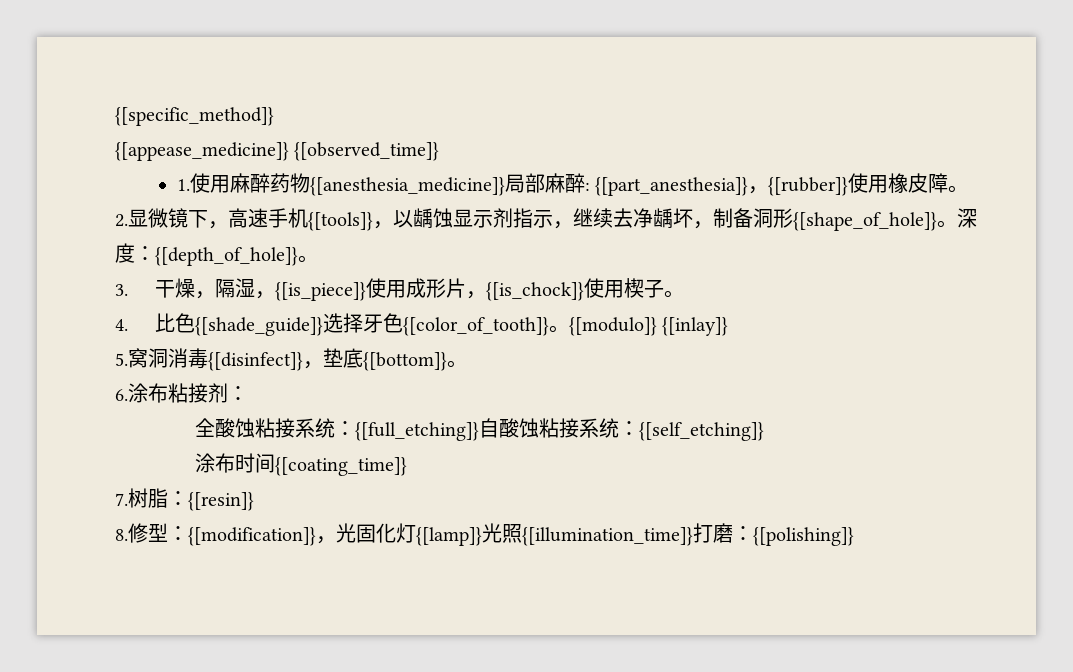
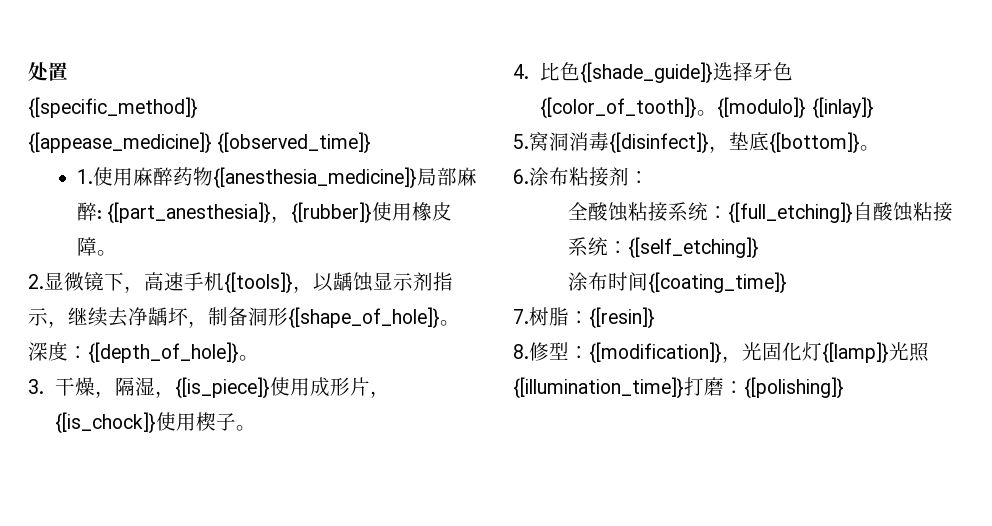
(115, 116) none -> [28,62,68,81] 处置 //

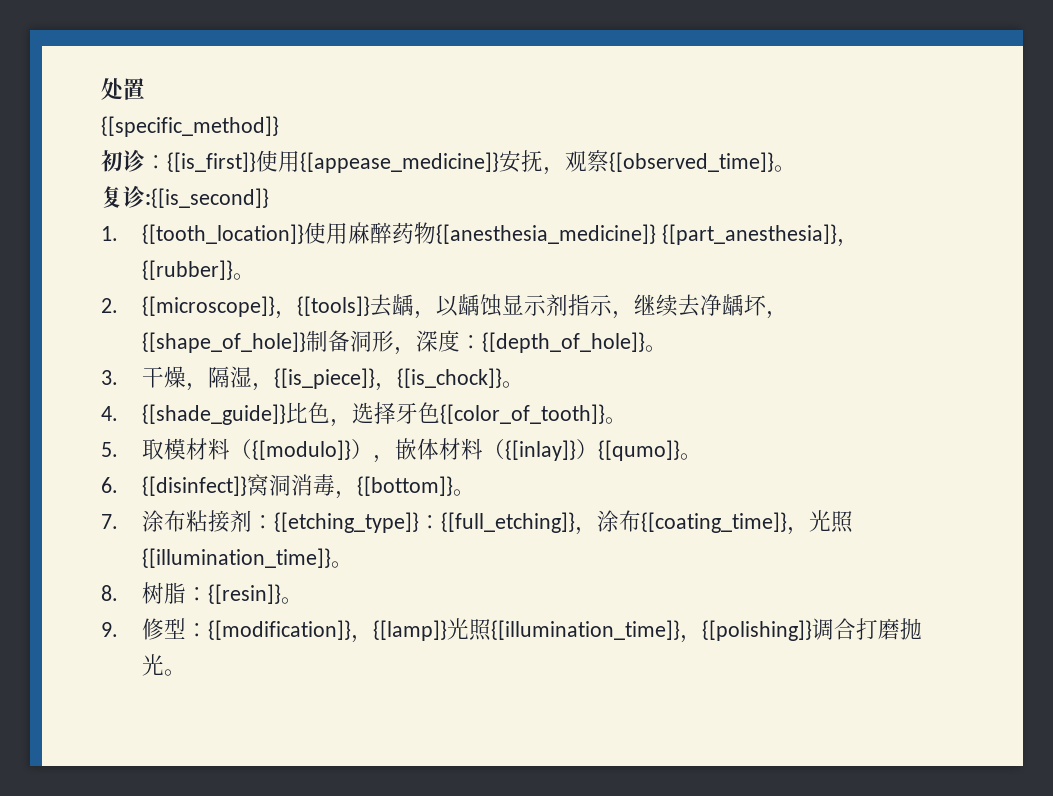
[28,132,372,154] [76,167,477,189] [76,202,453,224] [76,237,117,256] [28,272,293,294] {[appease_medicine]} {[observed_time]} // 1.使用麻醉药物{[anesthesia_medicine]}局部麻醉: {[part_anesthesia]}，{[rubber]}使用橡皮障。 // 2.显微镜下，高速手机{[tools]} -> [101,149,796,175] [101,185,269,208] [101,222,859,247] [142,260,256,280] [101,294,415,319] 初诊：{[is_first]}使用{[appease_medicine]}安抚，观察{[observed_time]}。 // 复诊:{[is_second]} // 1. {[tooth_location]}使用麻醉药物{[anesthesia_medicine]} {[part_anesthesia]}，{[rubber]}。 // 2. {[microscope]}，{[tools]}去龋
(208, 324) none -> [142,332,307,353] {[shape_of_hole]}
[288,307,460,329] {[shape_of_hole]}。 -> [394,347,417,355] ，
[270,377,391,398] [55,412,237,434] 使用成形片，{[is_chock]}使用楔子 -> [375,368,503,391] ，{[is_chock]}
[540,62,714,84] 比色{[shade_guide]} -> [142,402,353,427] {[shade_guide]}比色，
[717,97,874,119] [513,132,769,154] {[modulo]} {[inlay]} // 5.窝洞消毒{[disinfect]}，垫底 -> [101,438,703,463] [101,474,358,499] // 5.取模材料（{[modulo]}），嵌体材料（{[inlay]}）{[qumo]}。 // 6. {[disinfect]}窝洞消毒，
[513,169,529,184] 6. -> [101,514,118,529] 7.
[567,202,953,224] [567,237,759,259] [567,272,787,294] [513,309,529,324] // 全酸蚀粘接系统：{[full_etching]}自酸蚀粘接系统：{[self_etching]} // 涂布时间{[coating_time]} // 7. -> [274,510,854,535] [142,548,354,568] [101,585,118,601] {[etching_type]}：{[full_etching]}，涂布{[coating_time]}，光照{[illumination_time]}。 // 8.
[513,344,529,359] // 8. -> [281,597,304,604] [101,622,118,637] 。 // 9.
[742,342,822,361] 光固化灯 -> (374, 639) none
[684,377,844,399] 打磨：{[polishing]} -> [680,618,923,643] [142,654,187,676] ，{[polishing]}调合打磨抛光。

